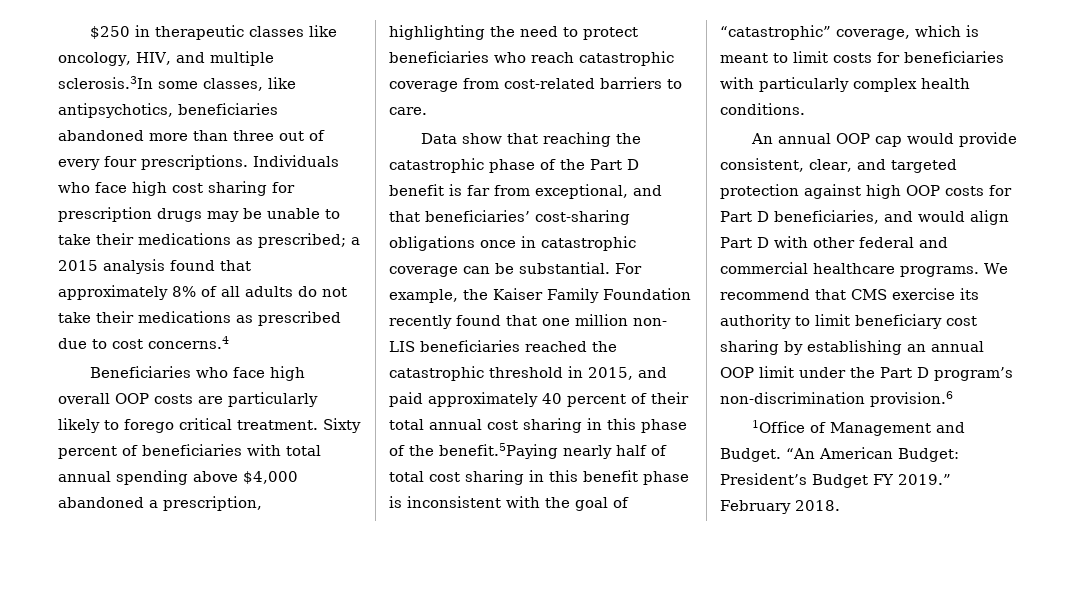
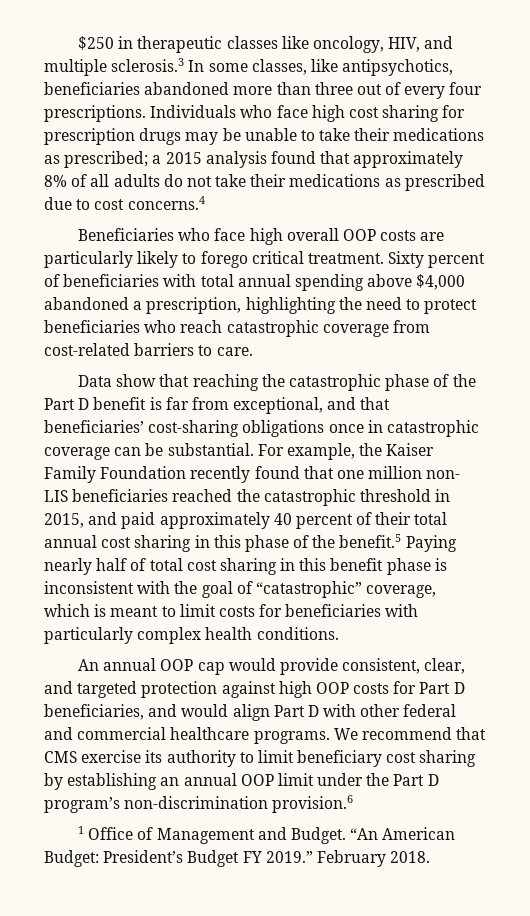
[58,76,153,89] sclerosis.3In -> [111,58,205,72] sclerosis.3 In
[439,443,558,459] benefit.5Paying -> [339,534,457,552] benefit.5 Paying
[751,420,805,433] 1Office -> [78,826,134,840] 1 Office

